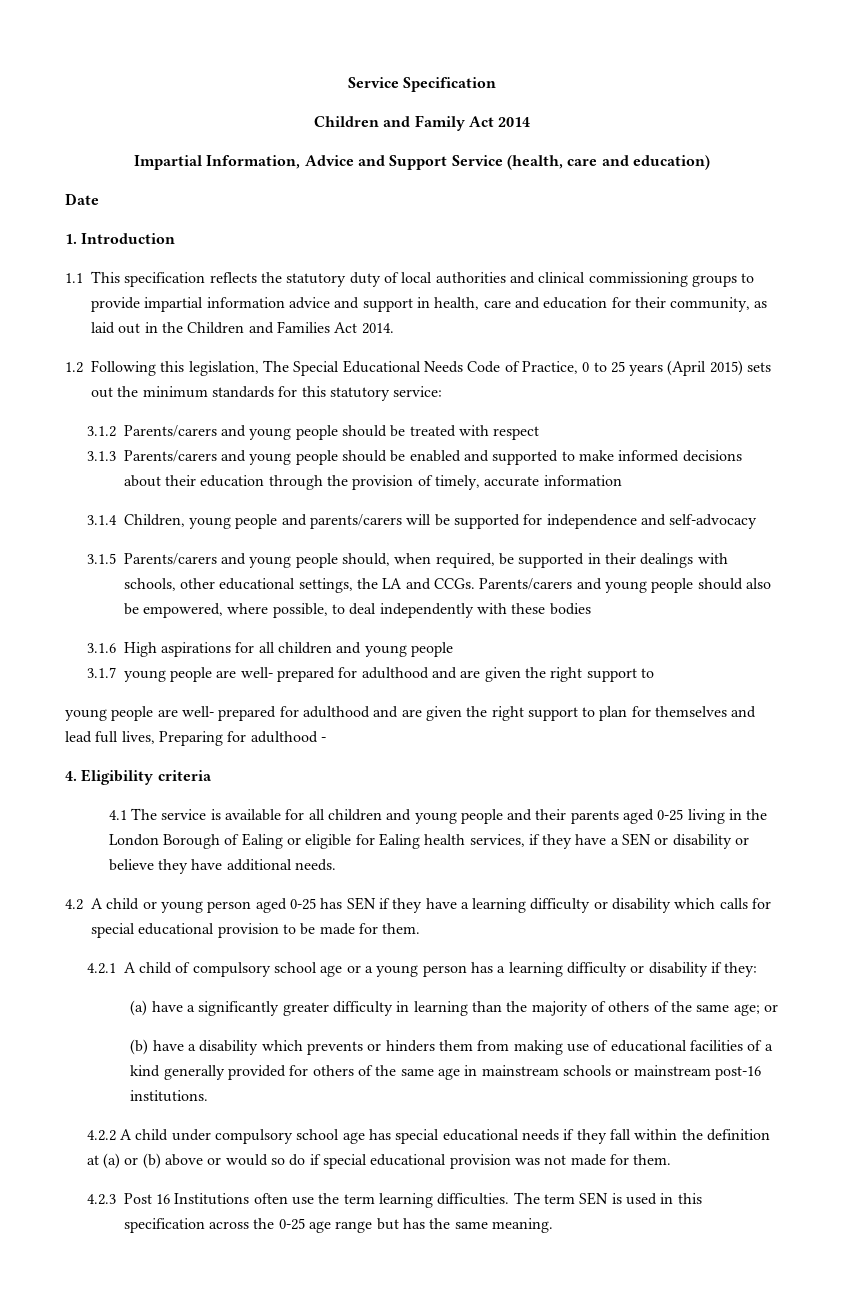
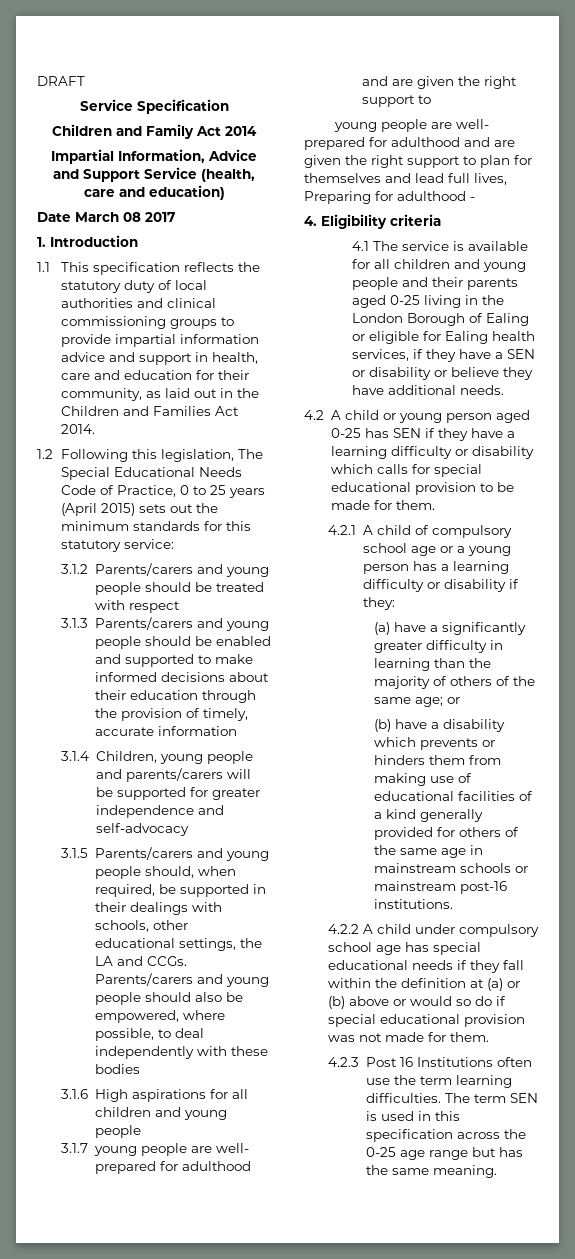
(347, 82) none -> [37,76,85,86] DRAFT //
(99, 199) none -> [75,212,175,222] March 08 2017
(543, 519) none -> [211,788,260,800] greater

